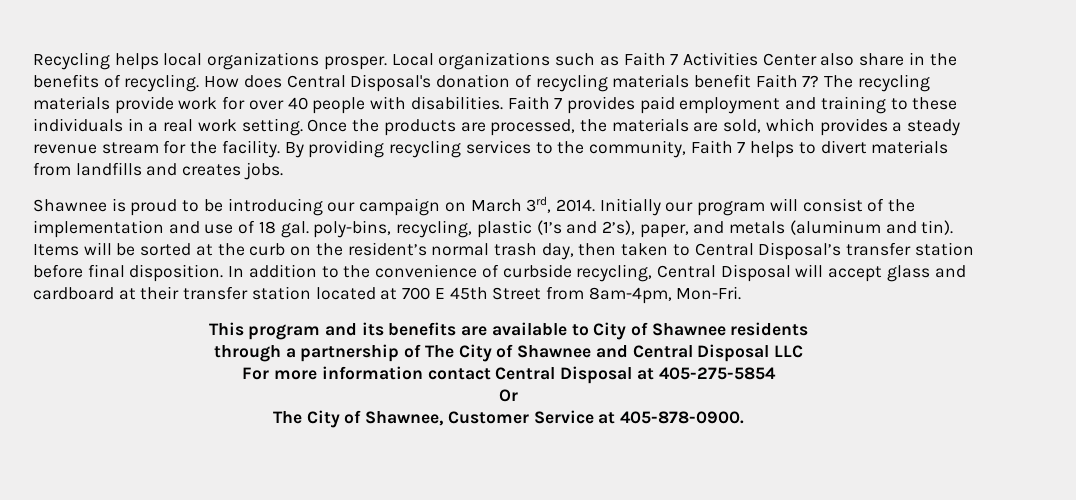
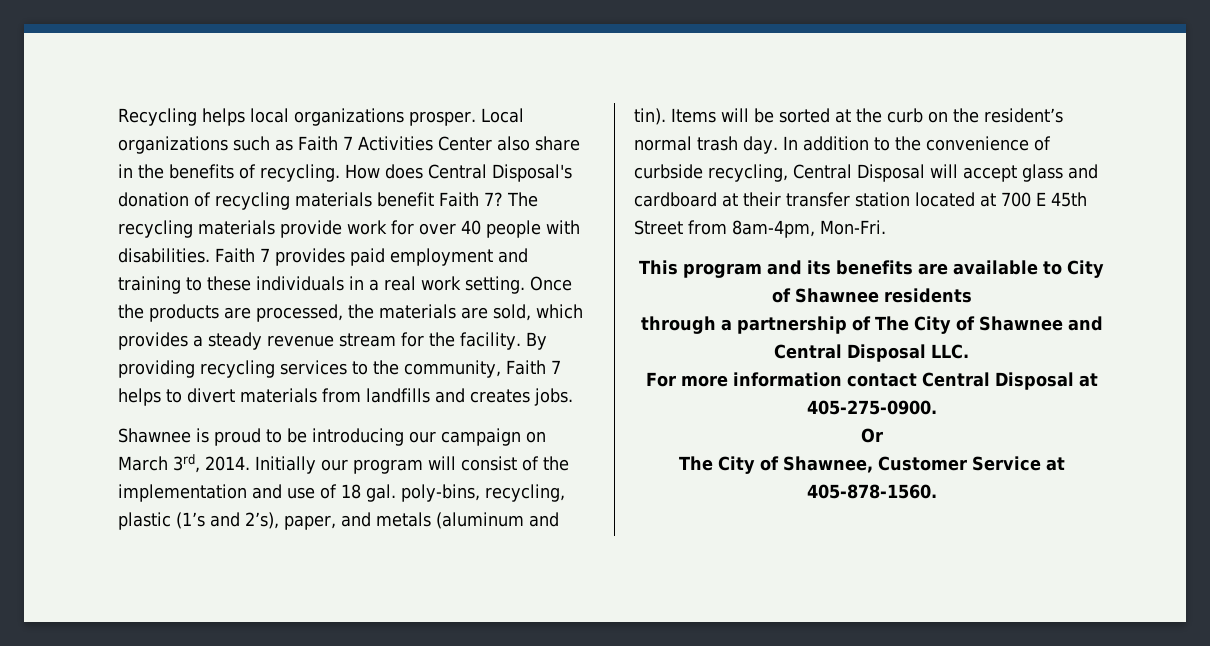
[541,242,974,260] [33,264,224,282] day, then taken to Central Disposal’s transfer station before final disposition. -> [743,136,778,154] day.
[773,345,803,358] LLC -> [931,344,969,359] LLC.
[658,367,776,380] 405-275-5854 -> [806,400,937,415] 405-275-0900.
[620,411,745,424] 405-878-0900. -> [806,484,937,499] 405-878-1560.

